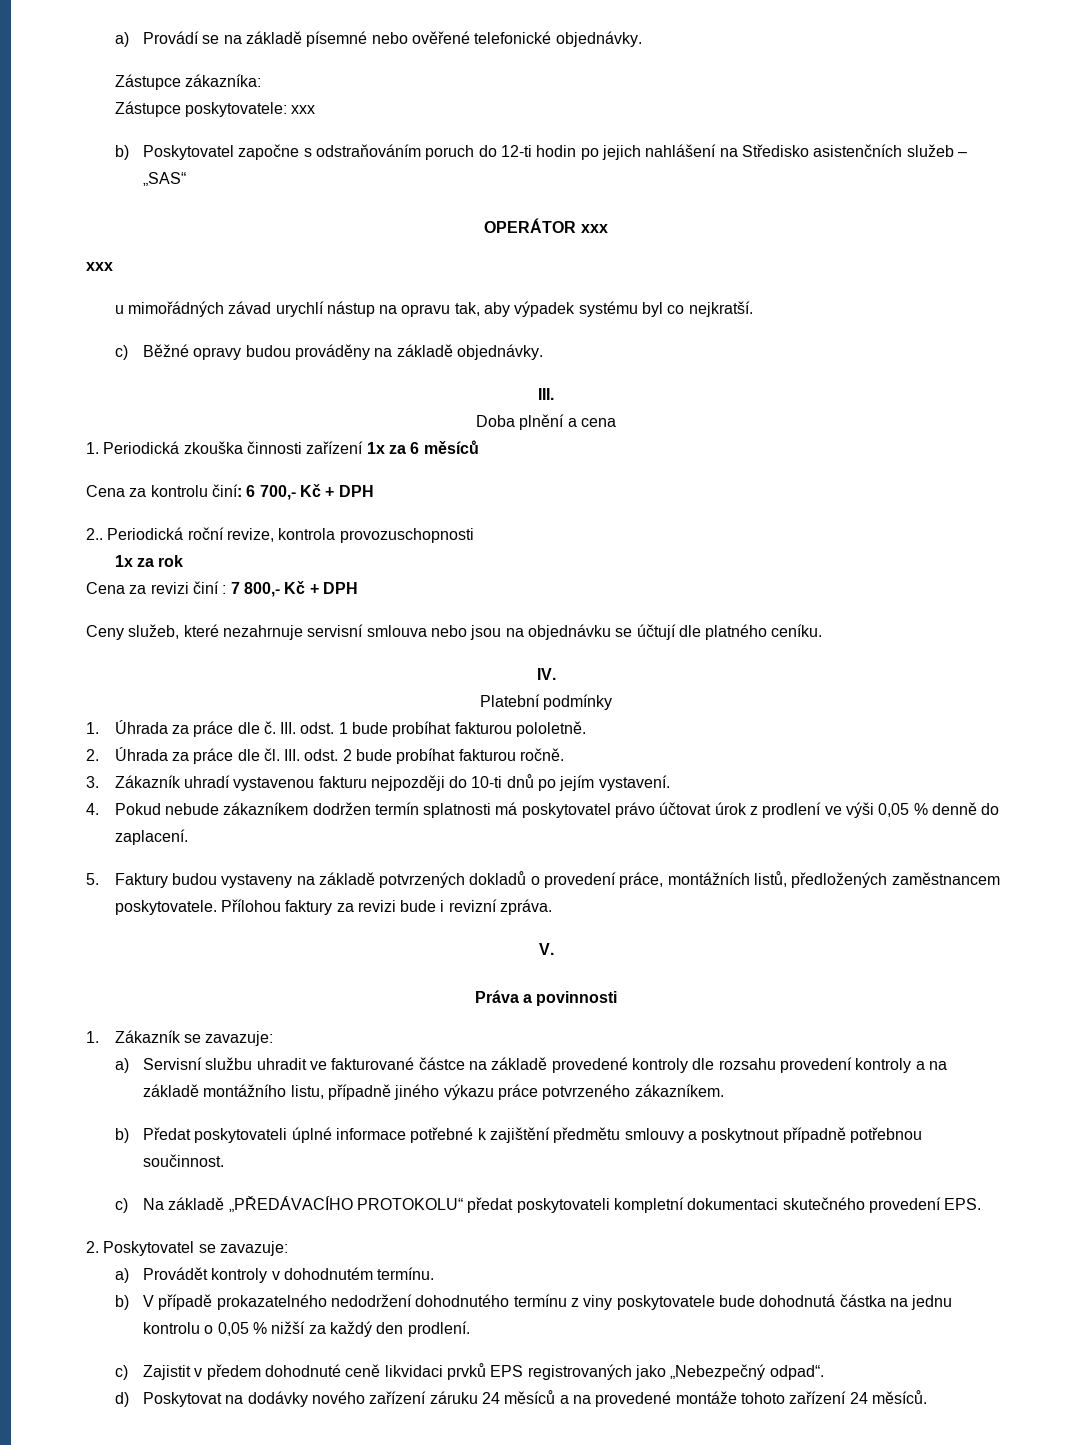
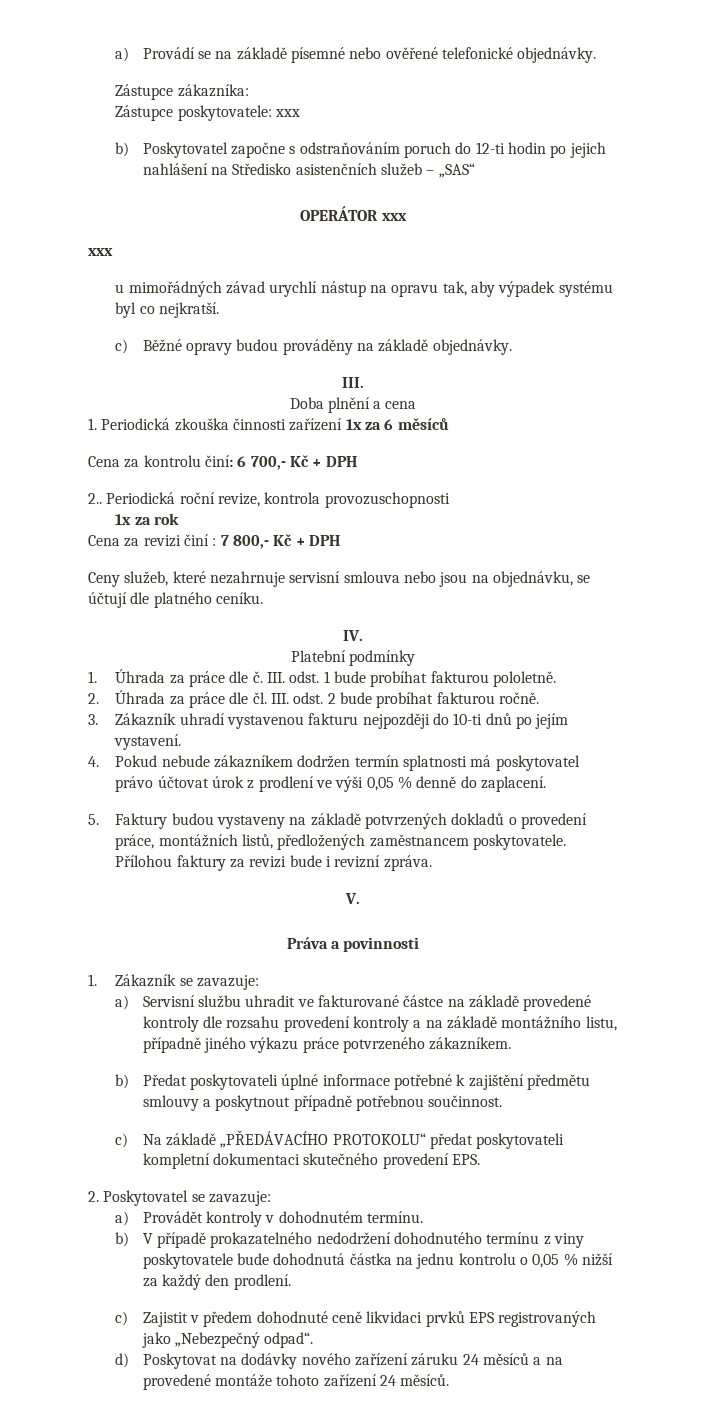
[527,624,611,640] objednávku -> [492,571,573,587] objednávku,

